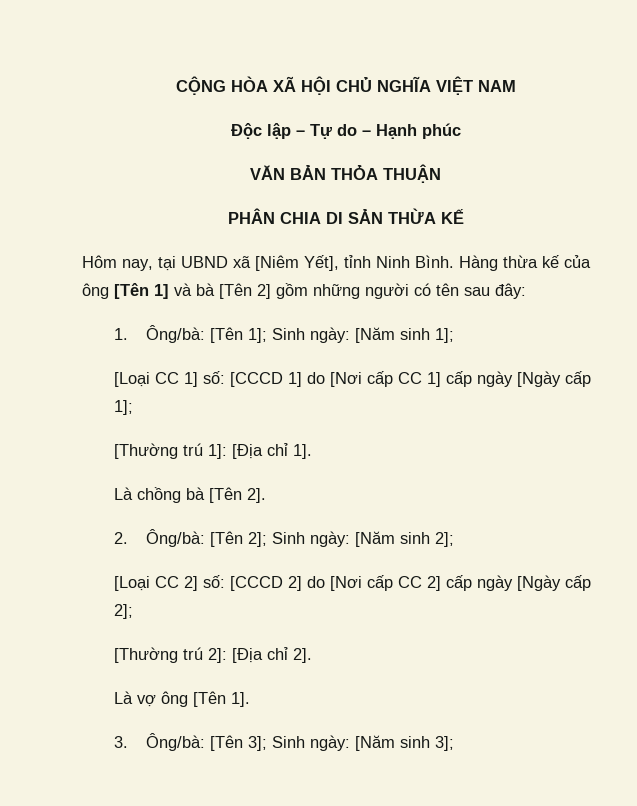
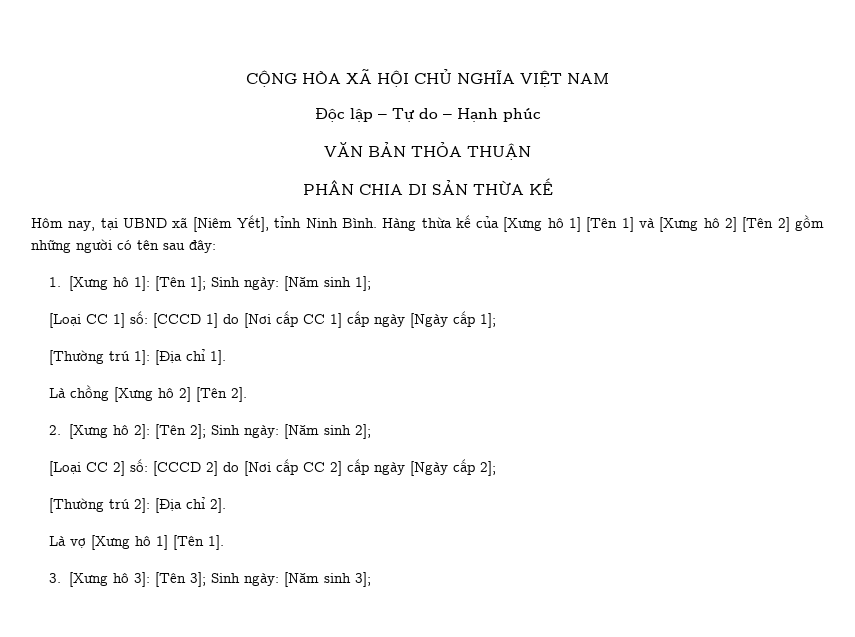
[82,283,215,299] ông [Tên 1] và bà -> [503,217,738,232] [Xưng hô 1] [Tên 1] và [Xưng hô 2]
[145,325,205,343] Ông/bà: -> [68,276,150,291] [Xưng hô 1]:
[185,487,205,500] bà -> [114,387,192,402] [Xưng hô 2]
[145,529,205,547] Ông/bà: -> [68,424,150,439] [Xưng hô 2]:
[160,691,188,707] ông -> [91,535,169,550] [Xưng hô 1]
[145,733,205,751] Ông/bà: -> [68,572,150,587] [Xưng hô 3]:

